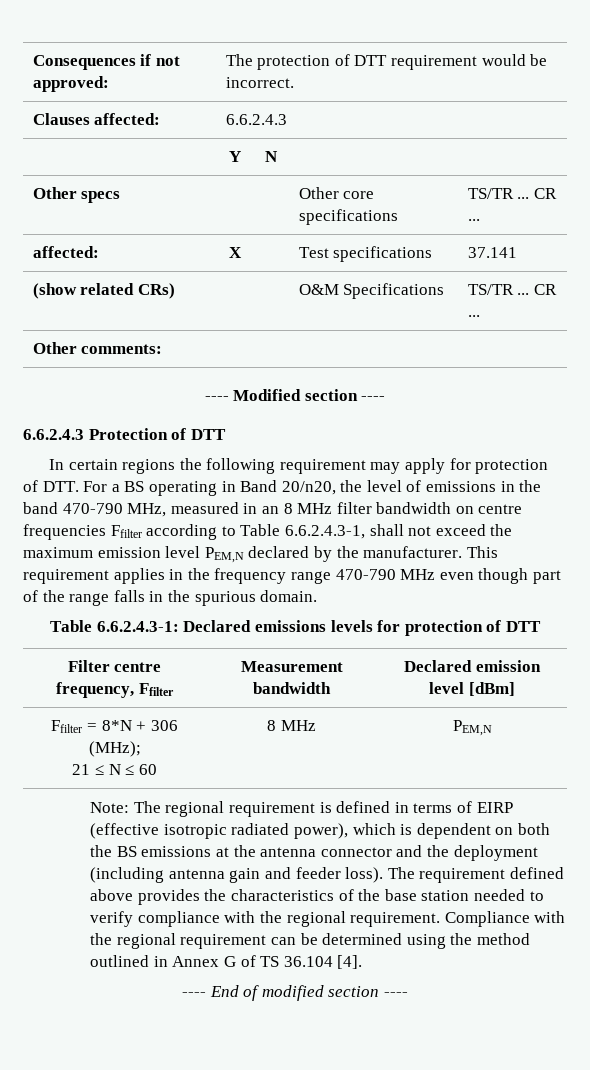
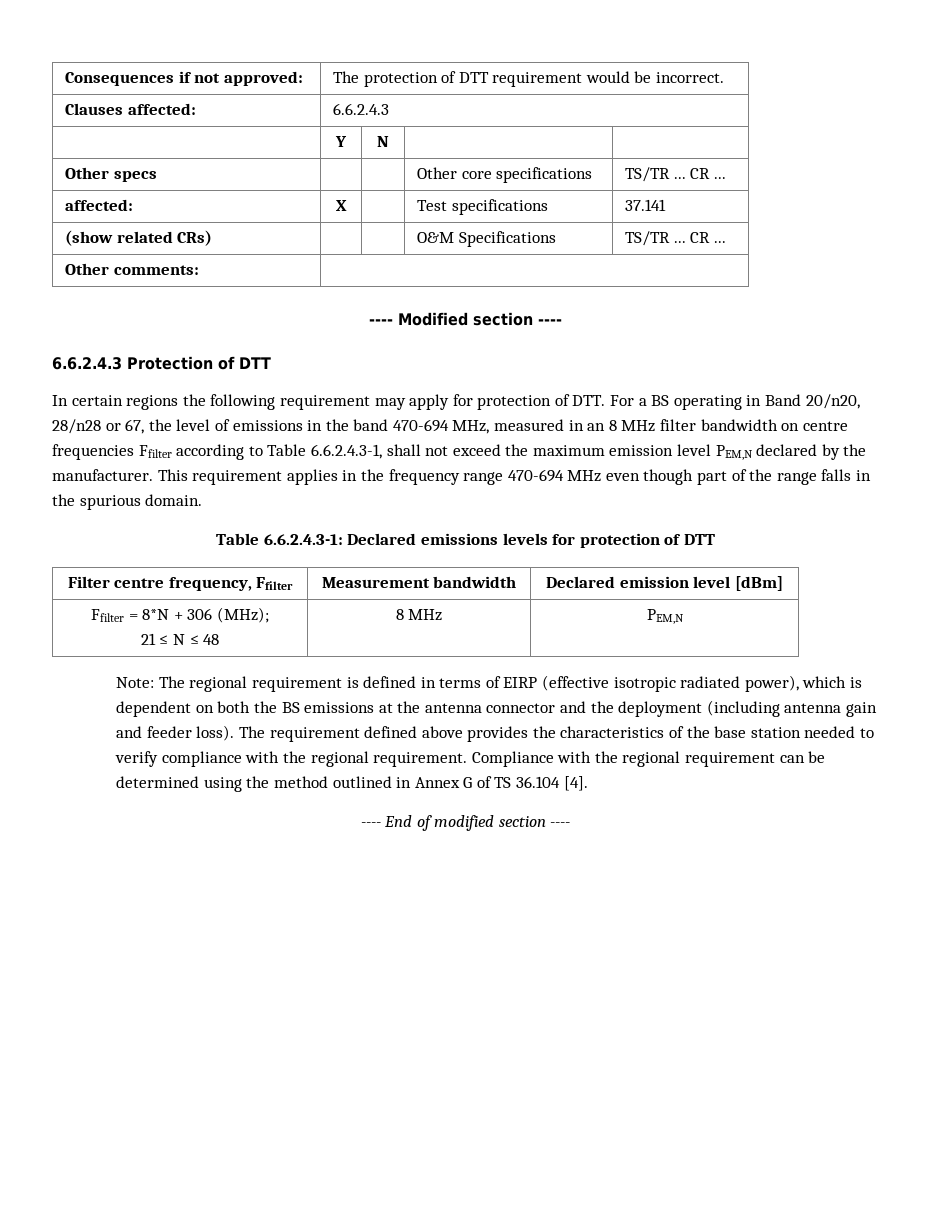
(336, 488) none -> [52,419,145,434] 28/n28 or 67,
[62,503,123,514] 470-790 -> [392,419,449,432] 470-694
[335,569,396,580] 470-790 -> [507,469,564,482] 470-694
[138,764,157,775] 60 -> [203,634,220,645] 48

